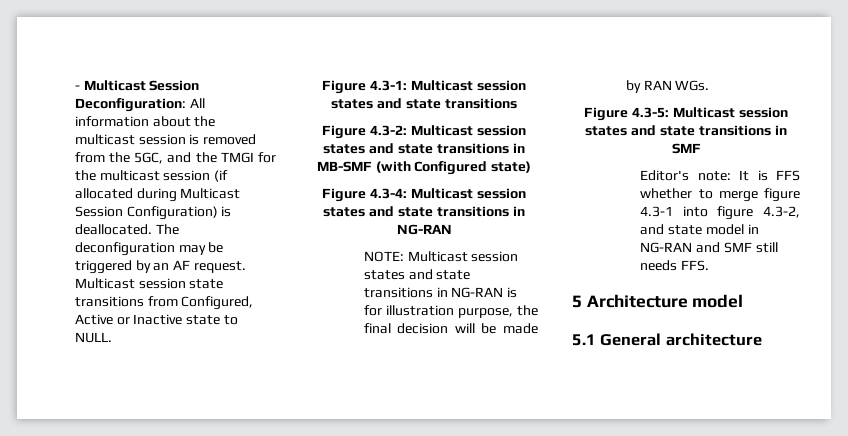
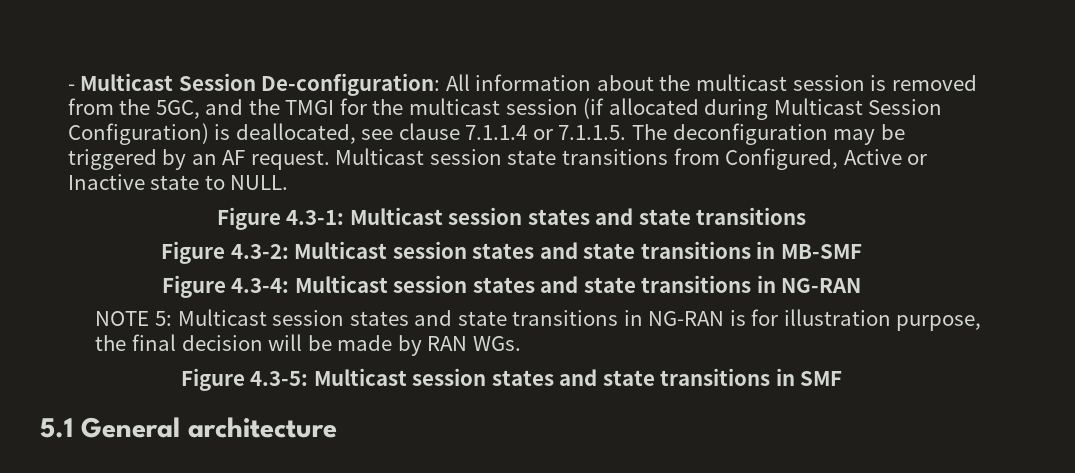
[74,98,186,112] Deconfiguration: -> [261,73,441,96] De-configuration:
[74,224,152,235] deallocated. -> [235,123,627,144] deallocated, see clause 7.1.1.4 or 7.1.1.5.
[375,161,532,175] (with Configured state) -> (862, 251) none
[363,251,404,262] NOTE: -> [95,311,172,326] NOTE 5:
[640,170,800,181] [640,188,800,202] [640,206,800,220] [640,224,759,235] [640,242,778,253] [640,260,710,271] [572,294,744,308] // Editor's note: It is FFS whether to merge figure 4.3-1 into figure 4.3-2, and state model in NG-RAN and SMF still needs FFS. // 5 Architecture model -> (843, 378) none

